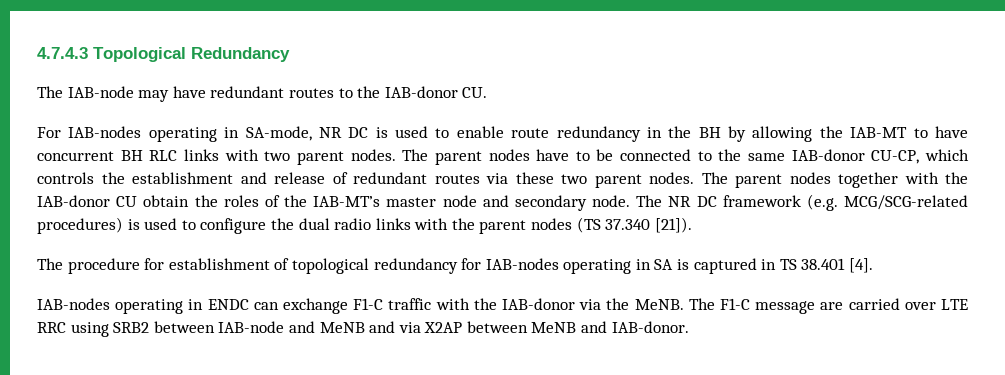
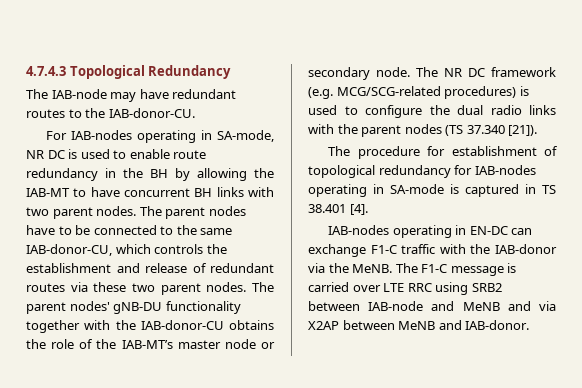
[384,86,488,98] IAB-donor CU. -> [108,108,195,118] IAB-donor-CU.
[149,150,178,161] RLC -> (213, 192) none
[791,149,920,164] IAB-donor CU-CP, -> [26,244,112,256] IAB-donor-CU,
[789,172,968,188] [37,195,259,207] nodes together with the IAB-donor CU obtain the roles -> [69,301,241,314] [26,320,274,333] [26,339,75,349] nodes' gNB-DU functionality together with the IAB-donor-CU obtains the role
[482,195,509,207] and -> [261,342,275,349] or
[654,259,674,270] SA -> [390,184,444,194] SA-mode
[207,299,249,310] ENDC -> [469,226,508,235] EN-DC
[820,302,844,310] are -> [507,263,517,273] is

